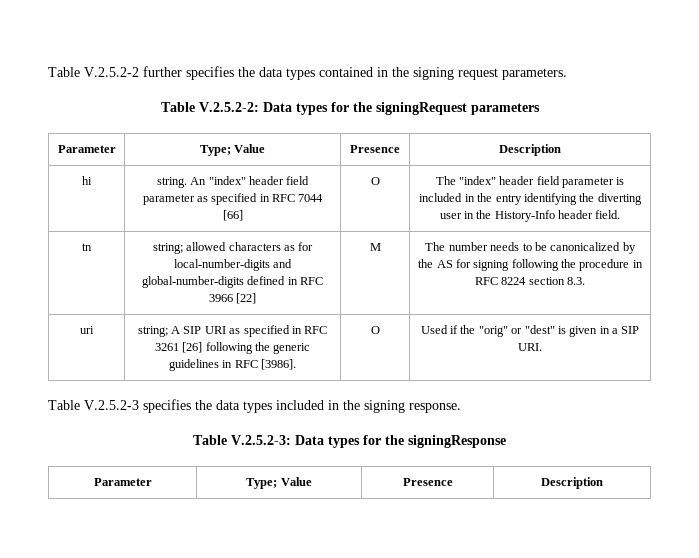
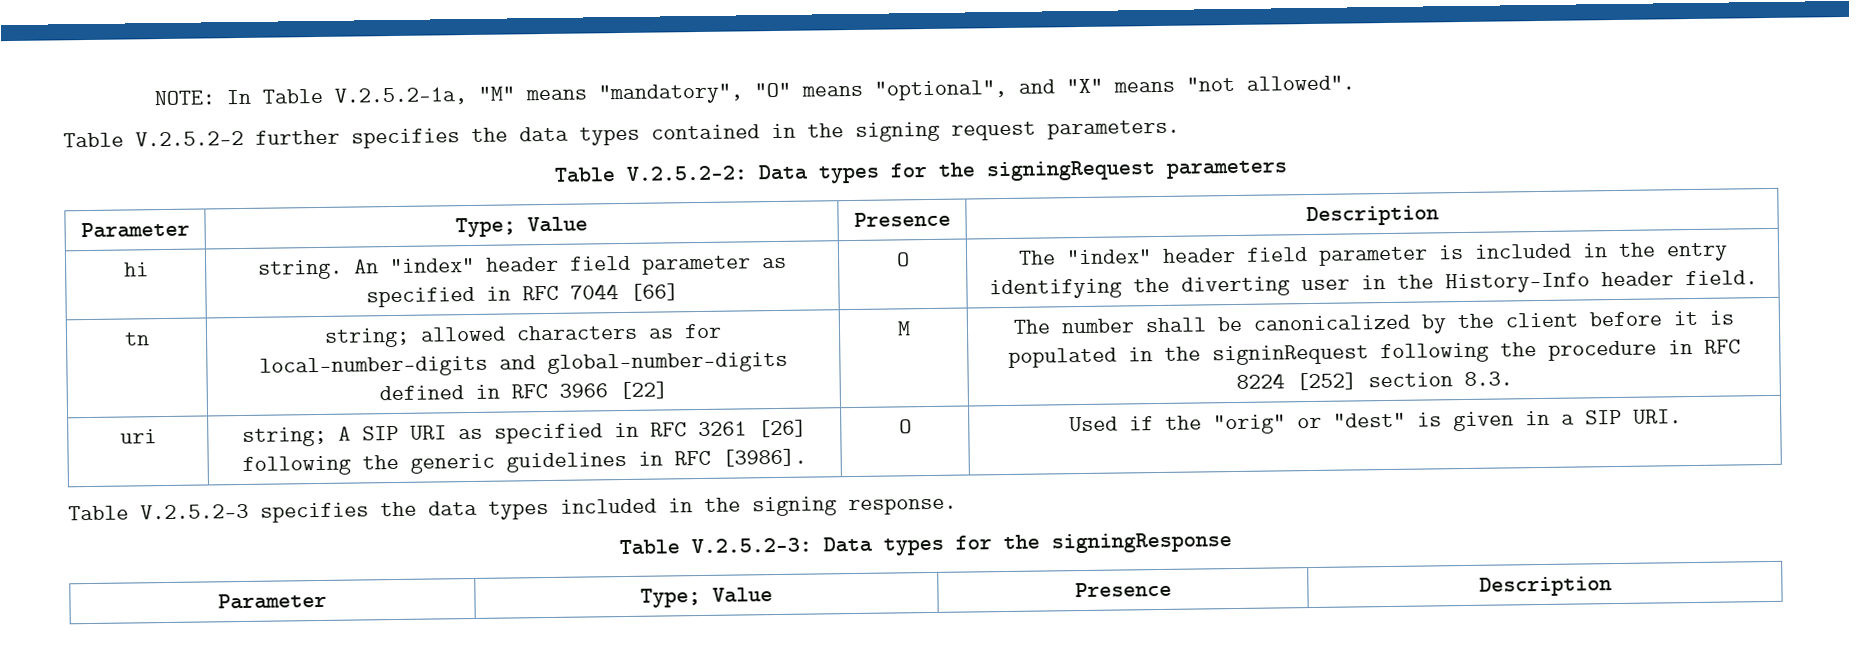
(48, 72) none -> [153,75,1355,106] NOTE: In Table V.2.5.2-1a, "M" means "mandatory", "O" means "optional", and "X" means "not allowed". //
[490,242,532,251] needs to -> [1144,317,1207,333] shall
[436,259,510,271] AS for signing -> [1504,310,1734,328] [1007,344,1369,368] client before it is populated in the signinRequest
(527, 281) none -> [1295,372,1357,391] [252]

